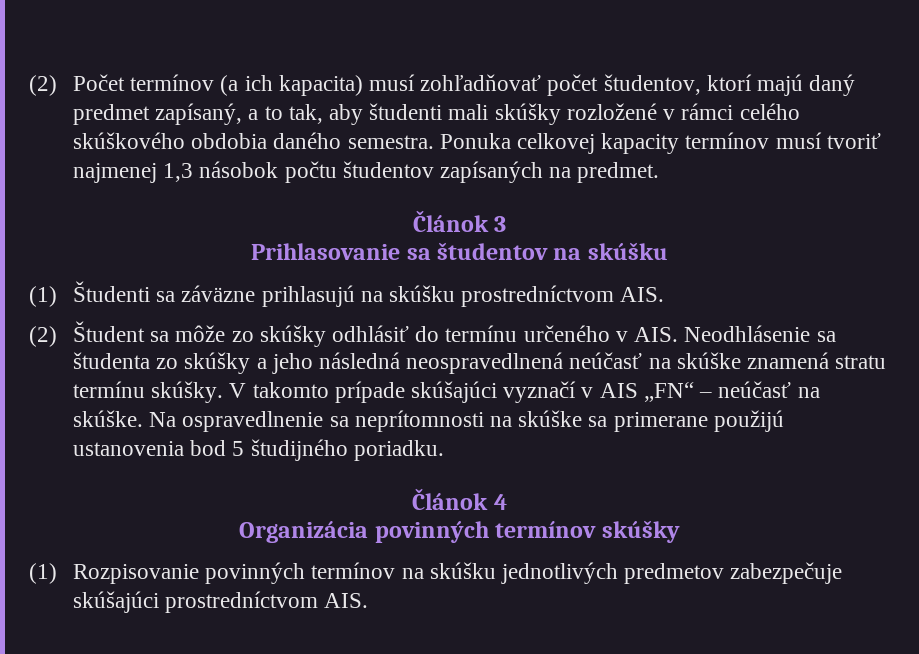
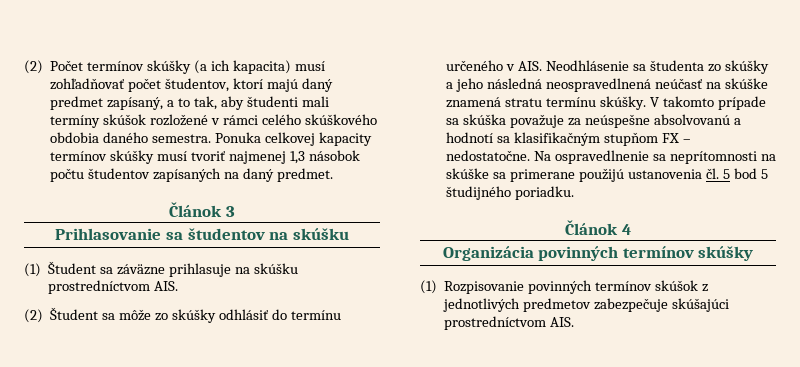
(215, 82) none -> [147,60,192,74] skúšky
[494,103,561,125] skúšky -> [50,114,147,128] termíny skúšok
(770, 140) none -> [110,150,155,164] skúšky
(572, 172) none -> [242,168,274,182] daný
[72,281,150,302] Študenti -> [48,261,97,274] Študent
[261,285,355,307] prihlasujú -> [168,263,231,277] prihlasuje
[411,381,820,403] [72,410,143,427] skúšajúci vyznačí v AIS „FN“ – neúčasť na skúške. -> [446,114,741,128] [446,132,691,146] [446,150,531,161] sa skúška považuje za neúspešne absolvovanú a hodnotí sa klasifikačným stupňom FX – nedostatočne.
(184, 448) none -> [705,168,730,179] čl. 5
[401,562,496,579] na skúšku -> [654,280,708,292] skúšok z

